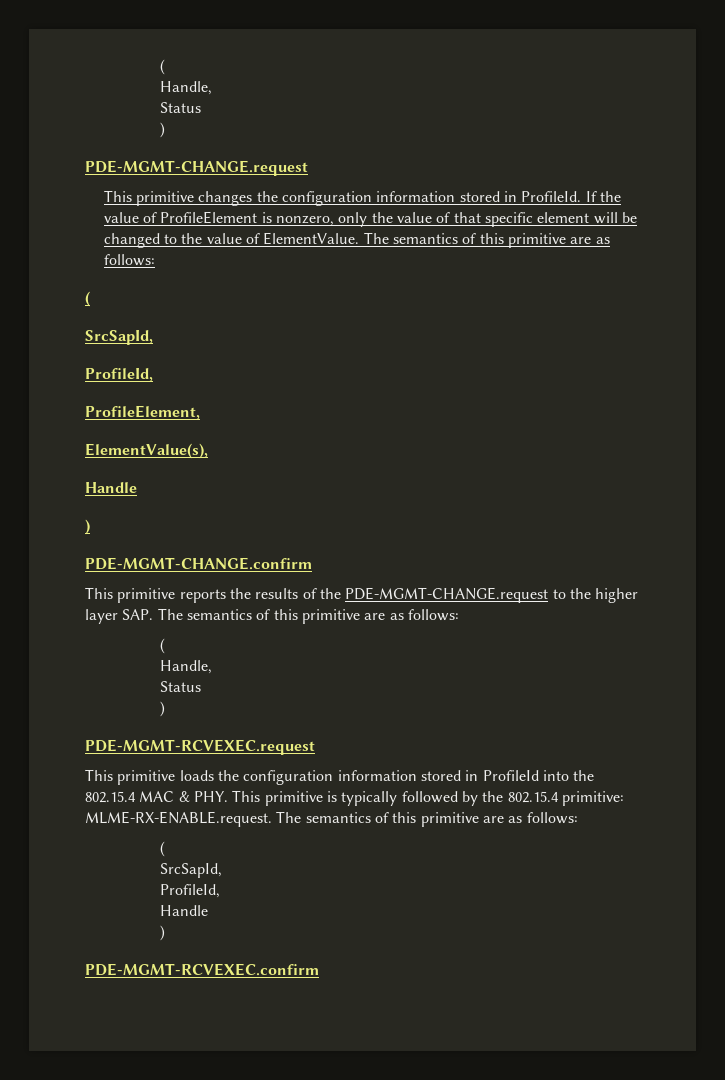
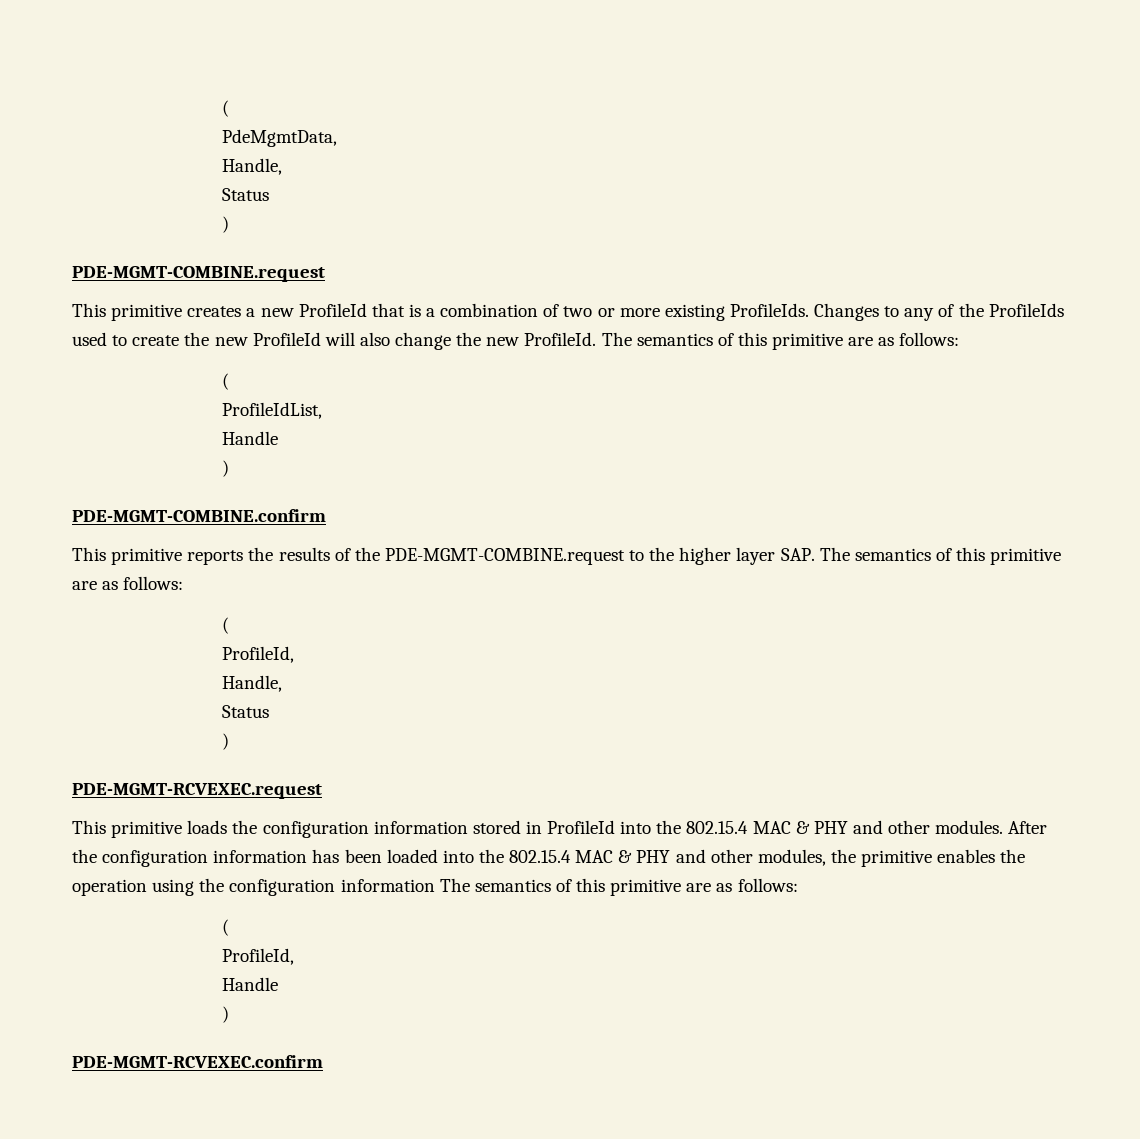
[160,59,166,75] [160,81,213,95] [160,102,202,113] [160,122,166,138] [85,160,308,176] [103,190,622,206] [103,211,637,227] [103,232,610,248] [103,254,155,266] [85,291,90,307] [85,330,153,345] [85,368,153,382] [85,405,200,420] [85,443,208,459] [85,482,137,493] [85,519,90,535] [85,557,312,570] ( // Handle, // Status // ) // PDE-MGMT-CHANGE.request // This primitive changes the configuration information stored in ProfileId. If the value of ProfileElement is nonzero, only the value of that specific element will be changed to the value of ElementValue. The semantics of this primitive are as follows: // ( // SrcSapId, // ProfileId, // ProfileElement, // ElementValue(s), // Handle // ) // PDE-MGMT-CHANGE.confirm -> [222,100,230,117] [222,129,338,147] [222,158,283,175] [222,188,270,201] [222,216,230,233] [72,266,325,282] [72,303,1064,321] [72,332,960,350] [222,373,230,390] [222,402,323,419] [222,431,279,445] [222,460,230,477] [72,509,326,522] ( // PdeMgmtData, // Handle, // Status // ) // PDE-MGMT-COMBINE.request // This primitive creates a new ProfileId that is a combination of two or more existing ProfileIds. Changes to any of the ProfileIds used to create the new ProfileId will also change the new ProfileId. The semantics of this primitive are as follows: // ( // ProfileIdList, // Handle // ) // PDE-MGMT-COMBINE.confirm
[345,587,549,603] PDE-MGMT-CHANGE.request -> [384,548,625,565] PDE-MGMT-COMBINE.request
(166, 646) none -> [222,646,295,663] // ProfileId,
[193,790,624,806] [85,811,578,827] [160,841,166,857] [160,863,223,878] PHY. This primitive is typically followed by the 802.15.4 primitive: MLME-RX-ENABLE.request. The semantics of this primitive are as follows: // ( // SrcSapId, -> [813,820,1048,834] [72,849,1026,867] [72,878,798,896] [222,919,230,936] PHY and other modules. After the configuration information has been loaded into the 802.15.4 MAC & PHY and other modules, the primitive enables the operation using the configuration information The semantics of this primitive are as follows: // (

